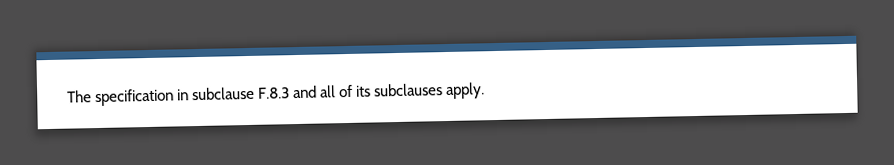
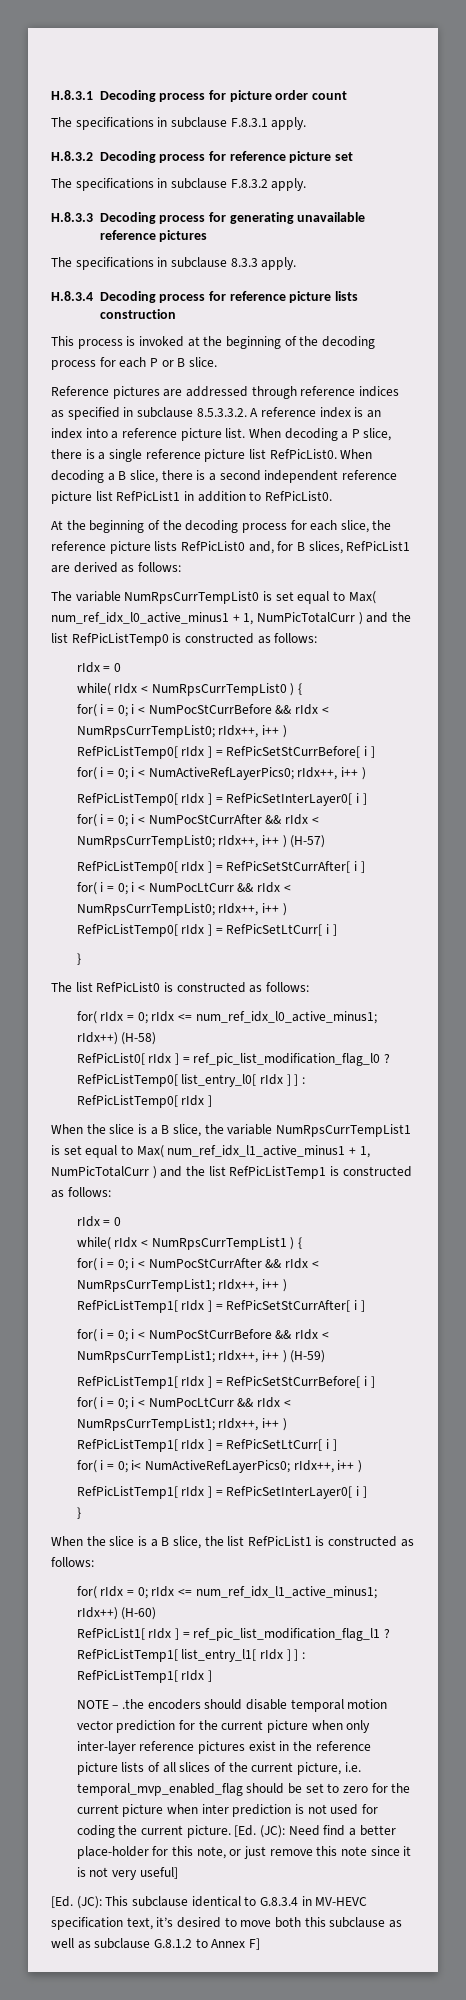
[67,82,486,107] The specification in subclause F.8.3 and all of its subclauses apply. -> [51,90,347,102] [51,117,307,130] [51,151,353,163] [51,178,307,191] [51,212,366,224] [99,230,208,242] [51,257,297,270] [51,291,358,303] [99,309,176,319] [51,336,375,349] [51,357,217,370] [51,386,399,399] [51,407,381,420] [51,428,392,441] [51,449,373,462] [51,470,397,483] [51,491,332,504] [51,520,392,533] [51,541,411,554] [51,562,181,573] [51,591,376,604] [51,612,411,625] [51,633,318,646] [76,662,122,673] [76,683,303,696] [76,704,329,717] [76,725,287,738] [76,746,375,759] [76,767,366,780] [76,793,367,806] [76,814,319,827] [76,835,326,848] [76,861,365,874] [76,882,291,895] [76,903,287,916] [76,924,337,937] [76,953,81,965] [51,982,309,993] [76,1011,377,1024] [76,1032,157,1045] [76,1053,391,1066] [76,1074,306,1087] [76,1095,213,1108] [51,1124,411,1137] [51,1145,370,1158] [51,1166,412,1179] [51,1187,111,1198] [76,1216,122,1227] [76,1237,303,1250] [76,1258,319,1271] [76,1279,287,1292] [76,1300,365,1313] [76,1329,329,1342] [76,1350,326,1363] [76,1376,375,1389] [76,1397,291,1410] [76,1418,287,1431] [76,1439,337,1452] [76,1460,362,1473] [76,1486,367,1499] [76,1507,81,1519] [51,1536,414,1549] [51,1557,94,1567] [76,1586,377,1599] [76,1607,157,1620] [76,1628,391,1641] [76,1649,306,1662] [76,1670,213,1683] [76,1699,388,1712] [76,1720,371,1733] [76,1741,371,1754] [76,1762,361,1775] [76,1783,411,1796] [76,1804,378,1817] [76,1825,396,1838] [76,1846,412,1859] [76,1867,178,1880] [51,1896,368,1909] [51,1917,402,1930] [51,1938,260,1950] H.8.3.1 Decoding process for picture order count // The specifications in subclause F.8.3.1 apply. // H.8.3.2 Decoding process for reference picture set // The specifications in subclause F.8.3.2 apply. // H.8.3.3 Decoding process for generating unavailable reference pictures // The specifications in subclause 8.3.3 apply. // H.8.3.4 Decoding process for reference picture lists construction // This process is invoked at the beginning of the decoding process for each P or B slice. // Reference pictures are addressed through reference indices as specified in subclause 8.5.3.3.2. A reference index is an index into a reference picture list. When decoding a P slice, there is a single reference picture list RefPicList0. When decoding a B slice, there is a second independent reference picture list RefPicList1 in addition to RefPicList0. // At the beginning of the decoding process for each slice, the reference picture lists RefPicList0 and, for B slices, RefPicList1 are derived as follows: // The variable NumRpsCurrTempList0 is set equal to Max( num_ref_idx_l0_active_minus1 + 1, NumPicTotalCurr ) and the list RefPicListTemp0 is constructed as follows: // rIdx = 0 // while( rIdx < NumRpsCurrTempList0 ) { // for( i = 0; i < NumPocStCurrBefore && rIdx < NumRpsCurrTempList0; rIdx++, i++ ) // RefPicListTemp0[ rIdx ] = RefPicSetStCurrBefore[ i ] // for( i = 0; i < NumActiveRefLayerPics0; rIdx++, i++ ) // RefPicListTemp0[ rIdx ] = RefPicSetInterLayer0[ i ] // for( i = 0; i < NumPocStCurrAfter && rIdx < NumRpsCurrTempList0; rIdx++, i++ ) (H-57) // RefPicListTemp0[ rIdx ] = RefPicSetStCurrAfter[ i ] // for( i = 0; i < NumPocLtCurr && rIdx < NumRpsCurrTempList0; rIdx++, i++ ) // RefPicListTemp0[ rIdx ] = RefPicSetLtCurr[ i ] // } // The list RefPicList0 is constructed as follows: // for( rIdx = 0; rIdx <= num_ref_idx_l0_active_minus1; rIdx++) (H-58) // RefPicList0[ rIdx ] = ref_pic_list_modification_flag_l0 ? RefPicListTemp0[ list_entry_l0[ rIdx ] ] : // RefPicListTemp0[ rIdx ] // When the slice is a B slice, the variable NumRpsCurrTempList1 is set equal to Max( num_ref_idx_l1_active_minus1 + 1, NumPicTotalCurr ) and the list RefPicListTemp1 is constructed as follows: // rIdx = 0 // while( rIdx < NumRpsCurrTempList1 ) { // for( i = 0; i < NumPocStCurrAfter && rIdx < NumRpsCurrTempList1; rIdx++, i++ ) // RefPicListTemp1[ rIdx ] = RefPicSetStCurrAfter[ i ] // for( i = 0; i < NumPocStCurrBefore && rIdx < NumRpsCurrTempList1; rIdx++, i++ ) (H-59) // RefPicListTemp1[ rIdx ] = RefPicSetStCurrBefore[ i ] // for( i = 0; i < NumPocLtCurr && rIdx < NumRpsCurrTempList1; rIdx++, i++ ) // RefPicListTemp1[ rIdx ] = RefPicSetLtCurr[ i ] // for( i = 0; i< NumActiveRefLayerPics0; rIdx++, i++ ) // RefPicListTemp1[ rIdx ] = RefPicSetInterLayer0[ i ] // } // When the slice is a B slice, the list RefPicList1 is constructed as follows: // for( rIdx = 0; rIdx <= num_ref_idx_l1_active_minus1; rIdx++) (H-60) // RefPicList1[ rIdx ] = ref_pic_list_modification_flag_l1 ? RefPicListTemp1[ list_entry_l1[ rIdx ] ] : // RefPicListTemp1[ rIdx ] // NOTE – .the encoders should disable temporal motion vector prediction for the current picture when only inter-layer reference pictures exist in the reference picture lists of all slices of the current picture, i.e. temporal_mvp_enabled_flag should be set to zero for the current picture when inter prediction is not used for coding the current picture. [Ed. (JC): Need find a better place-holder for this note, or just remove this note since it is not very useful] // [Ed. (JC): This subclause identical to G.8.3.4 in MV-HEVC specification text, it’s desired to move both this subclause as well as subclause G.8.1.2 to Annex F]

